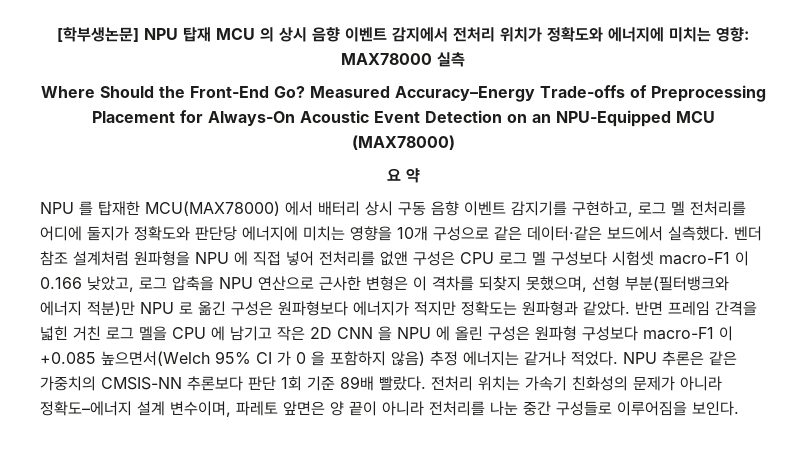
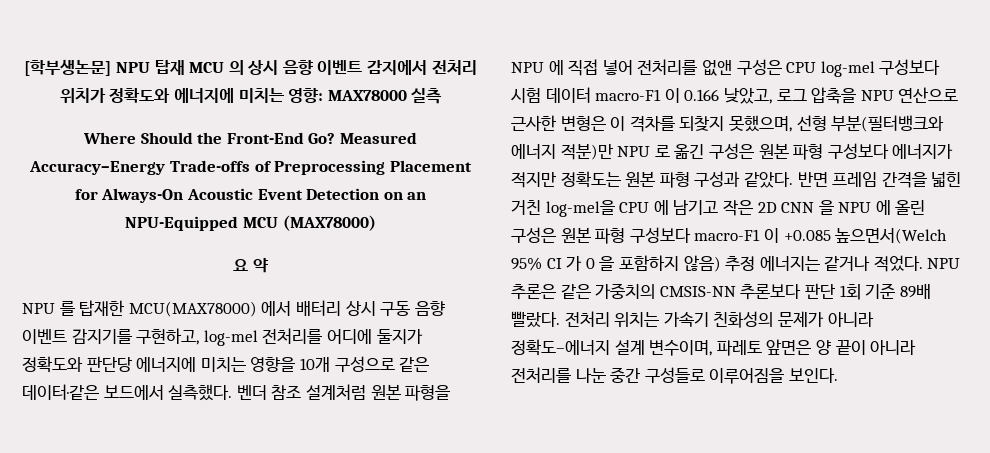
[638,201,685,216] 로그 멜 -> [203,330,258,346] log-mel
[134,251,190,266] 원파형을 -> [370,384,451,401] 원본 파형을
[499,251,654,266] 로그 멜 구성보다 시험셋 -> [820,59,941,77] [511,87,591,103] log-mel 구성보다 시험 데이터
[278,301,578,316] 원파형보다 에너지가 적지만 정확도는 원파형과 -> [758,143,954,160] [511,171,741,188] 원본 파형 구성보다 에너지가 적지만 정확도는 원본 파형 구성과
[106,326,167,341] 로그 멜을 -> [545,200,615,217] log-mel을
[535,326,577,341] 원파형 -> [560,227,626,244] 원본 파형

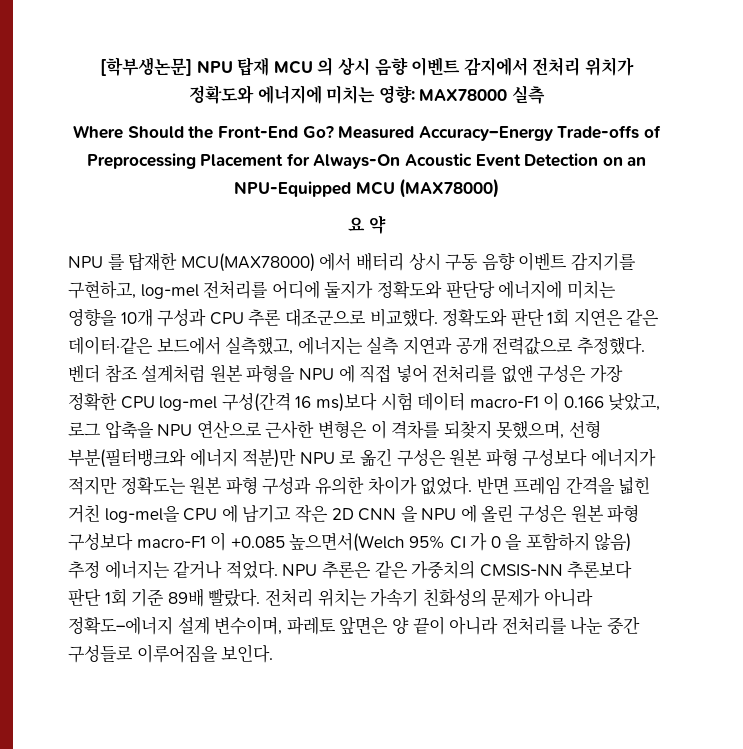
[334,356,430,372] [22,384,233,401] 구성으로 같은 데이터·같은 보드에서 실측했다. -> [157,308,660,327] [68,336,645,355] 구성과 CPU 추론 대조군으로 비교했다. 정확도와 판단 1회 지연은 같은 데이터·같은 보드에서 실측했고, 에너지는 실측 지연과 공개 전력값으로 추정했다.
[786,59,941,77] CPU log-mel 구성보다 -> [590,365,624,383] [68,392,377,412] 가장 정확한 CPU log-mel 구성(간격 16 ms)보다
[743,172,793,188] 같았다. -> [314,476,473,495] 유의한 차이가 없었다.

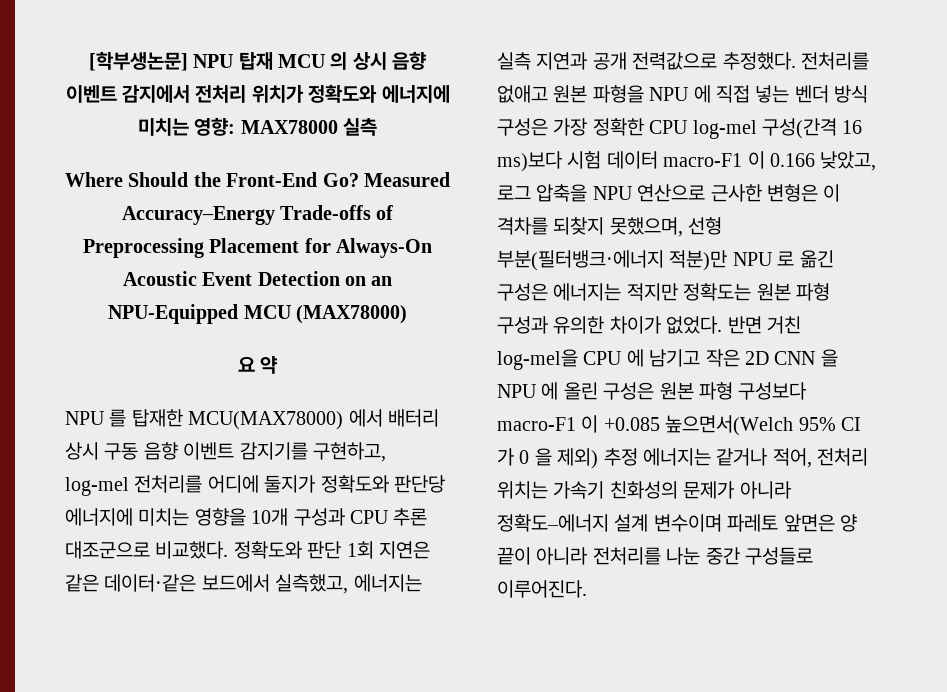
[68,364,206,383] 벤더 참조 설계처럼 -> [801,52,869,70] [497,85,548,103] 전처리를 없애고
[395,364,533,383] 넣어 전처리를 없앤 -> [755,85,869,103] 넣는 벤더 방식
[68,448,238,468] 부분(필터뱅크와 에너지 -> [497,250,664,271] 부분(필터뱅크·에너지
[449,448,656,467] 원본 파형 구성보다 에너지가 -> [553,283,622,301] 에너지는
[513,476,651,495] 프레임 간격을 넓힌 -> (762, 325) none
[525,532,632,552] 포함하지 않음) -> [557,448,599,469] 제외)
[225,560,633,579] [68,588,261,607] 적었다. NPU 추론은 같은 가중치의 CMSIS-NN 추론보다 판단 1회 기준 89배 빨랐다. -> [772,448,812,468] 적어,
[214,616,283,635] 변수이며, -> [653,514,722,532] 변수이며
[136,644,274,663] 이루어짐을 보인다. -> [497,580,587,598] 이루어진다.

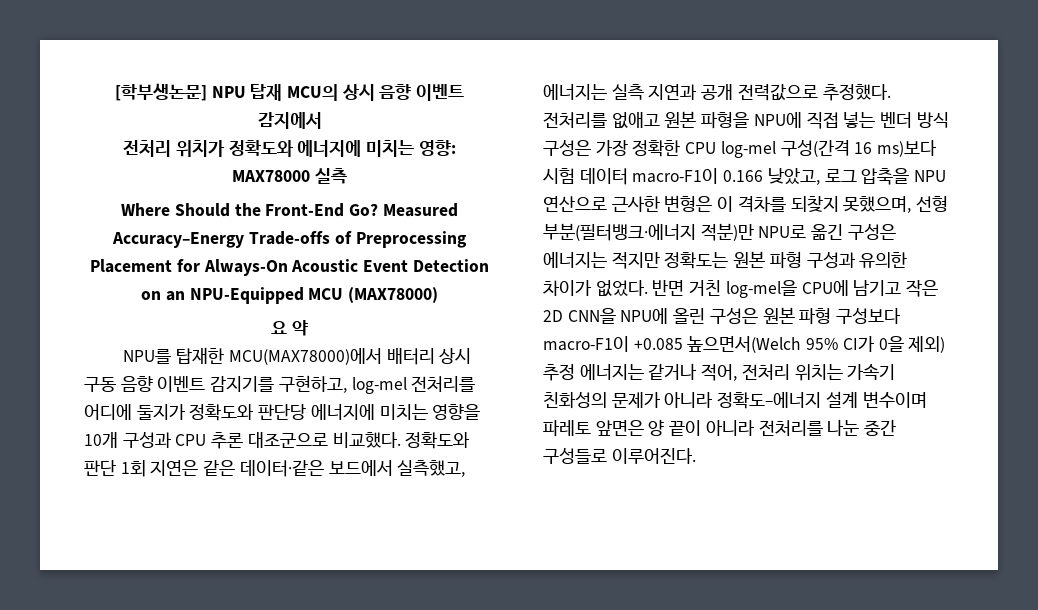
[278,52,348,70] MCU 의 -> [287,84,338,101] MCU의
(190, 94) none -> (322, 120) //
[65,409,383,430] NPU 를 탑재한 MCU(MAX78000) 에서 -> [123,347,382,365] NPU를 탑재한 MCU(MAX78000)에서
[649,85,711,103] NPU 에 -> [753,112,802,128] NPU에
[663,151,765,169] macro-F1 이 -> [632,168,719,184] macro-F1이
[732,251,795,266] NPU 로 -> [758,225,807,238] NPU로
[583,349,644,367] CPU 에 -> [801,280,849,296] CPU에
[774,349,838,367] [497,382,559,400] CNN 을 NPU 에 -> [567,308,669,324] CNN을 NPU에
[497,415,599,433] macro-F1 이 -> [543,336,629,352] macro-F1이
[841,417,861,431] [497,448,552,466] CI 가 0 을 -> [842,336,904,352] CI가 0을

